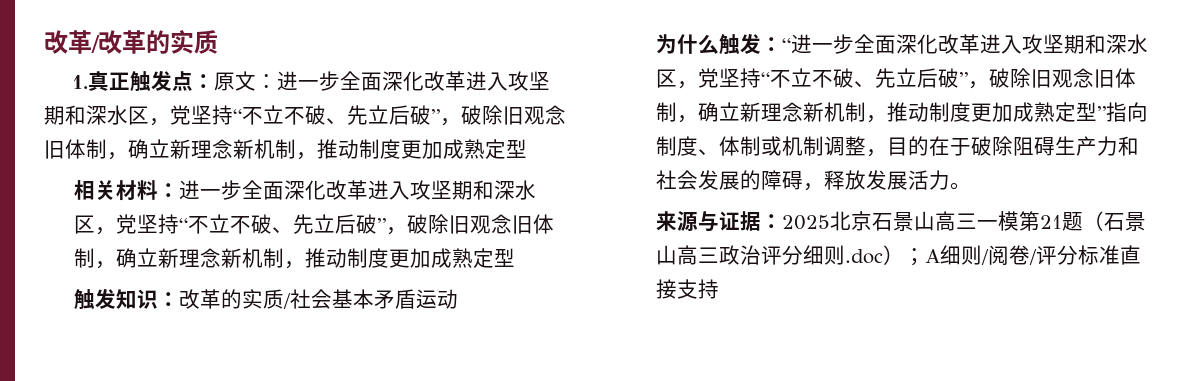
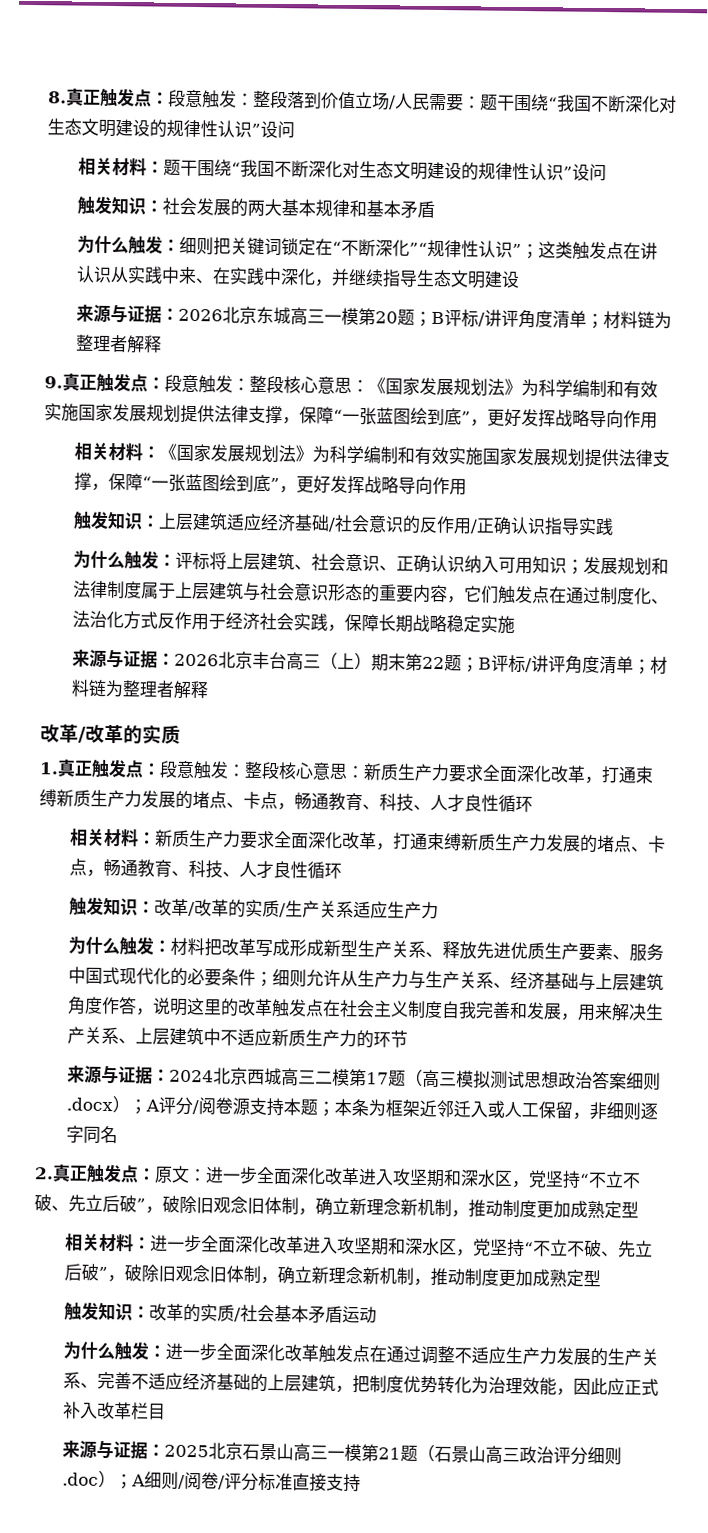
(44, 42) none -> [48,88,677,113] [47,118,295,139] [78,157,608,182] [77,195,436,218] [77,235,659,260] [76,265,521,289] [76,303,673,330] [76,334,163,354] [44,373,658,399] [44,403,658,429] [74,442,671,468] [74,472,468,496] [73,510,615,536] [73,550,670,575] [73,580,670,605] [72,610,516,634] [72,648,669,675] [71,679,210,700] 8.真正触发点：段意触发：整段落到价值立场/人民需要：题干围绕“我国不断深化对生态文明建设的规律性认识”设问 // 相关材料：题干围绕“我国不断深化对生态文明建设的规律性认识”设问 // 触发知识：社会发展的两大基本规律和基本矛盾 // 为什么触发：细则把关键词锁定在“不断深化”“规律性认识”；这类触发点在讲认识从实践中来、在实践中深化，并继续指导生态文明建设 // 来源与证据：2026北京东城高三一模第20题；B评标/讲评角度清单；材料链为整理者解释 // 9.真正触发点：段意触发：整段核心意思：《国家发展规划法》为科学编制和有效实施国家发展规划提供法律支撑，保障“一张蓝图绘到底”，更好发挥战略导向作用 // 相关材料：《国家发展规划法》为科学编制和有效实施国家发展规划提供法律支撑，保障“一张蓝图绘到底”，更好发挥战略导向作用 // 触发知识：上层建筑适应经济基础/社会意识的反作用/正确认识指导实践 // 为什么触发：评标将上层建筑、社会意识、正确认识纳入可用知识；发展规划和法律制度属于上层建筑与社会意识形态的重要内容，它们触发点在通过制度化、法治化方式反作用于经济社会实践，保障长期战略稳定实施 // 来源与证据：2026北京丰台高三（上）期末第22题；B评标/讲评角度清单；材料链为整理者解释 //
(214, 81) none -> [159,760,654,785] [39,789,533,813] [70,828,667,853] [69,858,343,879] [69,896,440,920] [68,936,665,962] [68,966,665,991] [67,996,665,1022] [67,1026,409,1049] [67,1064,662,1091] [66,1096,659,1121] [66,1125,119,1144] [34,1163,156,1183] 段意触发：整段核心意思：新质生产力要求全面深化改革，打通束缚新质生产力发展的堵点、卡点，畅通教育、科技、人才良性循环 // 相关材料：新质生产力要求全面深化改革，打通束缚新质生产力发展的堵点、卡点，畅通教育、科技、人才良性循环 // 触发知识：改革/改革的实质/生产关系适应生产力 // 为什么触发：材料把改革写成形成新型生产关系、释放先进优质生产要素、服务中国式现代化的必要条件；细则允许从生产力与生产关系、经济基础与上层建筑角度作答，说明这里的改革触发点在社会主义制度自我完善和发展，用来解决生产关系、上层建筑中不适应新质生产力的环节 // 来源与证据：2024北京西城高三二模第17题（高三模拟测试思想政治答案细则.docx）；A评分/阅卷源支持本题；本条为框架近邻迁入或人工保留，非细则逐字同名 // 2.真正触发点：
[782,34,1149,54] [656,68,1137,89] [656,102,1149,123] [656,136,1140,157] [656,170,972,191] “进一步全面深化改革进入攻坚期和深水区，党坚持“不立不破、先立后破”，破除旧观念旧体制，确立新理念新机制，推动制度更加成熟定型”指向制度、体制或机制调整，目的在于破除阻碍生产力和社会发展的障碍，释放发展活力。 -> [165,1342,660,1367] [63,1371,660,1396] [63,1401,167,1420] 进一步全面深化改革触发点在通过调整不适应生产力发展的生产关系、完善不适应经济基础的上层建筑，把制度优势转化为治理效能，因此应正式补入改革栏目

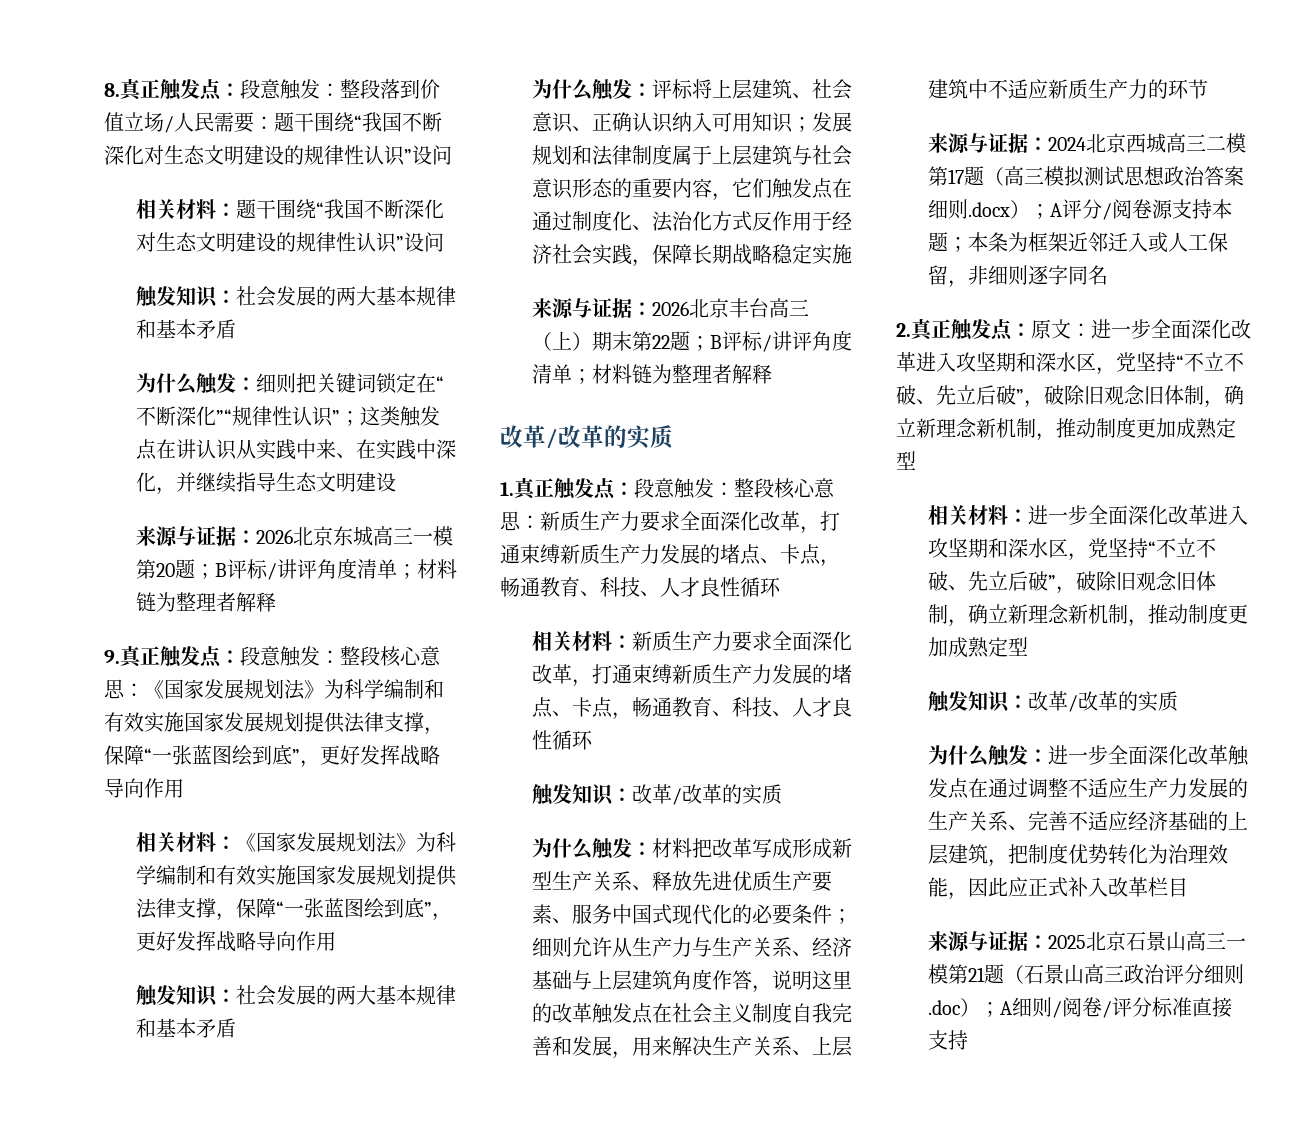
[158,512,615,536] 上层建筑适应经济基础/社会意识的反作用/正确认识指导实践 -> [236,985,457,1006] [136,1018,237,1038] 社会发展的两大基本规律和基本矛盾
[279,900,440,920] /生产关系适应生产力 -> (783, 794) none
[183,1303,378,1324] 的实质/社会基本矛盾运动 -> [1068,691,1179,712] /改革的实质

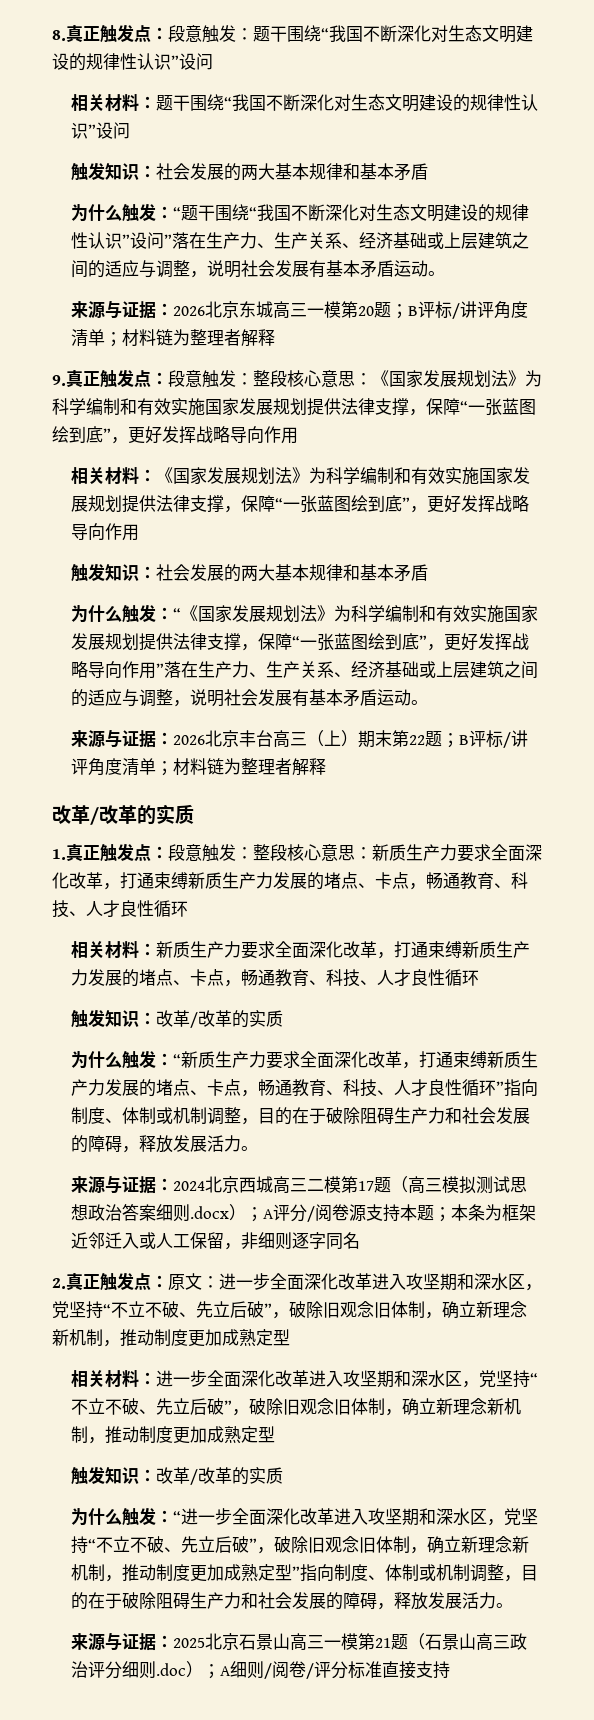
[340,79,440,99] [104,112,274,133] 整段落到价值立场/人民需要： -> (253, 34) none
[256,373,445,394] [136,406,441,427] [136,439,457,460] [136,472,397,495] 细则把关键词锁定在“不断深化”“规律性认识”；这类触发点在讲认识从实践中来、在实践中深化，并继续指导生态文明建设 -> [173,204,530,222] [71,232,530,249] [71,260,446,278] “题干围绕“我国不断深化对生态文明建设的规律性认识”设问”落在生产力、生产关系、经济基础或上层建筑之间的适应与调整，说明社会发展有基本矛盾运动。
[652,79,853,100] [532,112,853,133] [532,144,853,166] [532,178,853,201] [532,210,853,232] [532,244,853,267] 评标将上层建筑、社会意识、正确认识纳入可用知识；发展规划和法律制度属于上层建筑与社会意识形态的重要内容，它们触发点在通过制度化、法治化方式反作用于经济社会实践，保障长期战略稳定实施 -> [173,605,539,623] [71,633,530,651] [71,661,539,679] [71,689,429,707] “《国家发展规划法》为科学编制和有效实施国家发展规划提供法律支撑，保障“一张蓝图绘到底”，更好发挥战略导向作用”落在生产力、生产关系、经济基础或上层建筑之间的适应与调整，说明社会发展有基本矛盾运动。
[652,838,853,859] [532,871,833,892] [532,904,853,925] [532,937,853,957] [532,969,853,993] [532,1002,853,1024] [532,1036,853,1059] [928,79,1209,99] 材料把改革写成形成新型生产关系、释放先进优质生产要素、服务中国式现代化的必要条件；细则允许从生产力与生产关系、经济基础与上层建筑角度作答，说明这里的改革触发点在社会主义制度自我完善和发展，用来解决生产关系、上层建筑中不适应新质生产力的环节 -> [173,1051,539,1069] [71,1079,539,1097] [71,1107,531,1125] [71,1135,259,1153] “新质生产力要求全面深化改革，打通束缚新质生产力发展的堵点、卡点，畅通教育、科技、人才良性循环”指向制度、体制或机制调整，目的在于破除阻碍生产力和社会发展的障碍，释放发展活力。
[1048,745,1250,766] [928,778,1249,799] [928,811,1249,831] [928,843,1229,867] [928,877,1189,900] 进一步全面深化改革触发点在通过调整不适应生产力发展的生产关系、完善不适应经济基础的上层建筑，把制度优势转化为治理效能，因此应正式补入改革栏目 -> [173,1508,539,1526] [71,1536,530,1554] [71,1564,539,1582] [71,1592,514,1610] “进一步全面深化改革进入攻坚期和深水区，党坚持“不立不破、先立后破”，破除旧观念旧体制，确立新理念新机制，推动制度更加成熟定型”指向制度、体制或机制调整，目的在于破除阻碍生产力和社会发展的障碍，释放发展活力。

